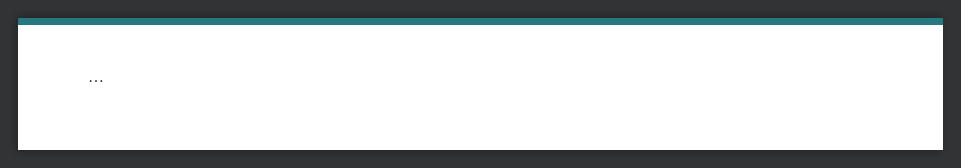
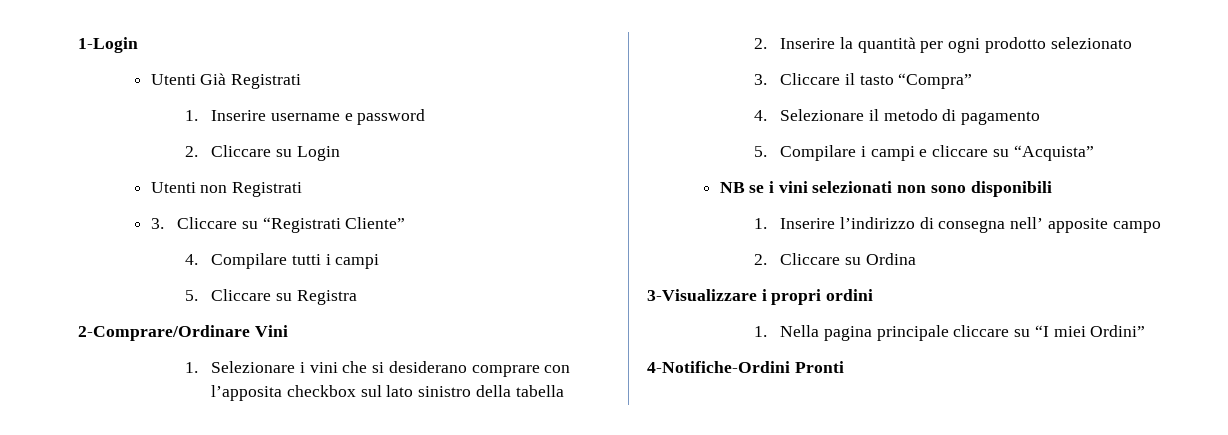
[88,80,104,87] … -> [78,37,138,53] [150,73,302,89] [184,109,426,125] [184,145,340,161] [150,182,303,197] [150,217,406,233] [184,253,380,269] [184,289,357,305] [78,325,288,341] [184,361,571,377] [211,385,564,401] [753,37,1132,53] [753,73,973,89] [753,109,1041,125] [753,145,1094,161] [719,181,1052,197] [753,217,1161,233] [753,253,916,265] [647,289,874,305] [753,325,1146,341] [647,361,844,373] 1-Login // Utenti Già Registrati // 1. Inserire username e password // 2. Cliccare su Login // Utenti non Registrati // 3. Cliccare su “Registrati Cliente” // 4. Compilare tutti i campi // 5. Cliccare su Registra // 2-Comprare/Ordinare Vini // 1. Selezionare i vini che si desiderano comprare con l’apposita checkbox sul lato sinistro della tabella // 2. Inserire la quantità per ogni prodotto selezionato // 3. Cliccare il tasto “Compra” // 4. Selezionare il metodo di pagamento // 5. Compilare i campi e cliccare su “Acquista” // NB se i vini selezionati non sono disponibili // 1. Inserire l’indirizzo di consegna nell’ apposite campo // 2. Cliccare su Ordina // 3-Visualizzare i propri ordini // 1. Nella pagina principale cliccare su “I miei Ordini” // 4-Notifiche-Ordini Pronti

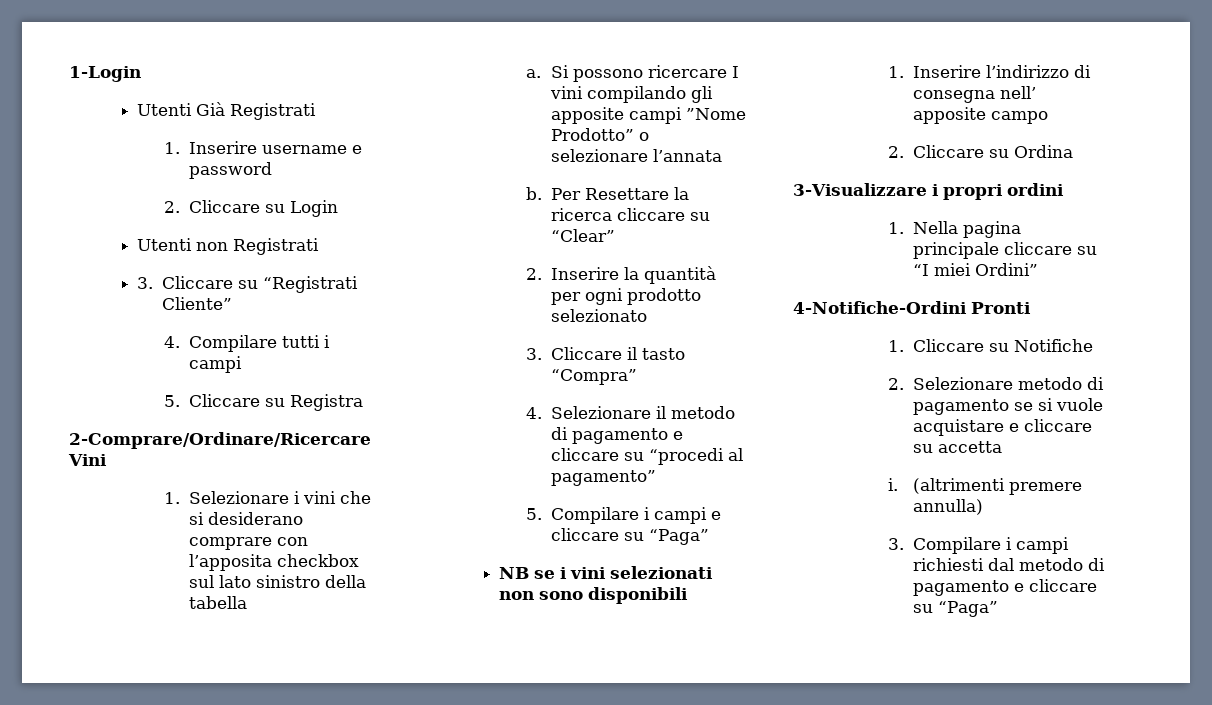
[78,325,250,341] 2-Comprare/Ordinare -> [69,432,371,449] 2-Comprare/Ordinare/Ricercare
(564, 391) none -> [525,65,739,82] [549,86,713,103] [550,107,746,124] [550,128,649,141] [550,149,722,162] [525,187,689,200] [550,208,710,221] [550,229,615,242] // a. Si possono ricercare I vini compilando gli apposite campi ”Nome Prodotto” o selezionare l’annata // b. Per Resettare la ricerca cliccare su “Clear”
(1041, 118) none -> [672,431,683,440] [550,448,743,465] [550,470,656,486] e cliccare su “procedi al pagamento”
[1013,145,1094,161] “Acquista” -> [648,529,709,545] “Paga”
(844, 367) none -> [887,339,1093,352] [887,377,1104,390] [912,398,1103,415] [912,419,1092,436] [912,441,1002,453] [887,478,1082,495] [912,499,983,515] [887,537,1069,554] [912,558,1105,571] [912,579,1097,596] [912,601,998,617] // 1. Cliccare su Notifiche // 2. Selezionare metodo di pagamento se si vuole acquistare e cliccare su accetta // i. (altrimenti premere annulla) // 3. Compilare i campi richiesti dal metodo di pagamento e cliccare su “Paga”

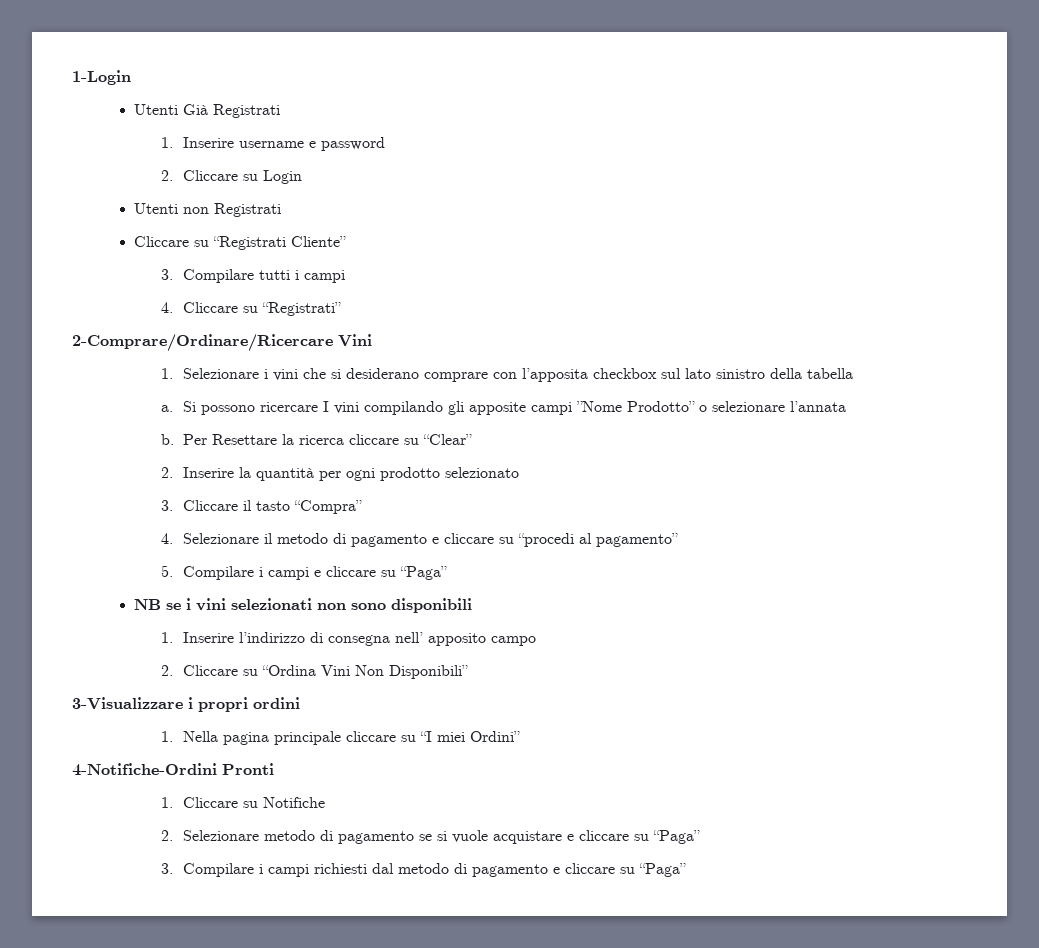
[136,277,153,289] 3. -> (281, 210) none
[163,336,180,348] 4. -> [160,269,173,280] 3.
[163,394,363,411] 5. Cliccare su Registra -> [160,302,341,316] 4. Cliccare su “Registrati”
[912,107,986,124] apposite -> [427,633,486,646] apposito
[1013,145,1073,158] Ordina -> [261,665,468,679] “Ordina Vini Non Disponibili”
[937,441,1002,453] [887,478,1082,495] [912,499,983,515] accetta // i. (altrimenti premere annulla) -> [652,830,700,844] “Paga”

